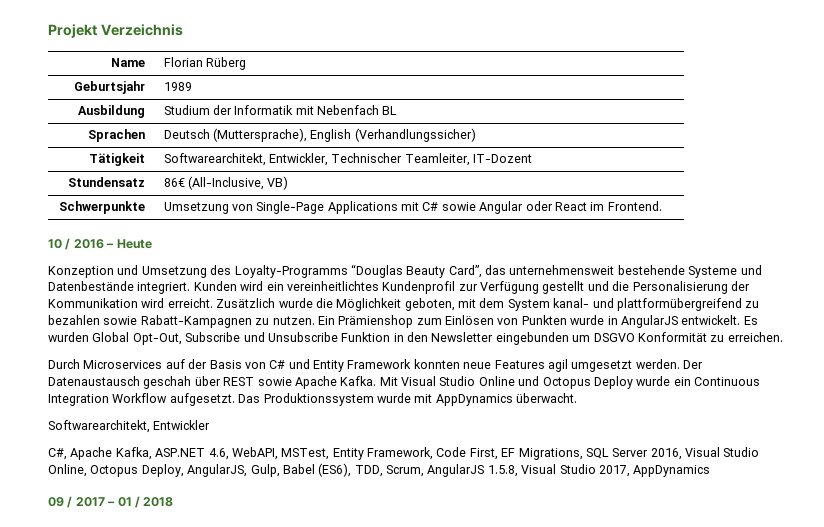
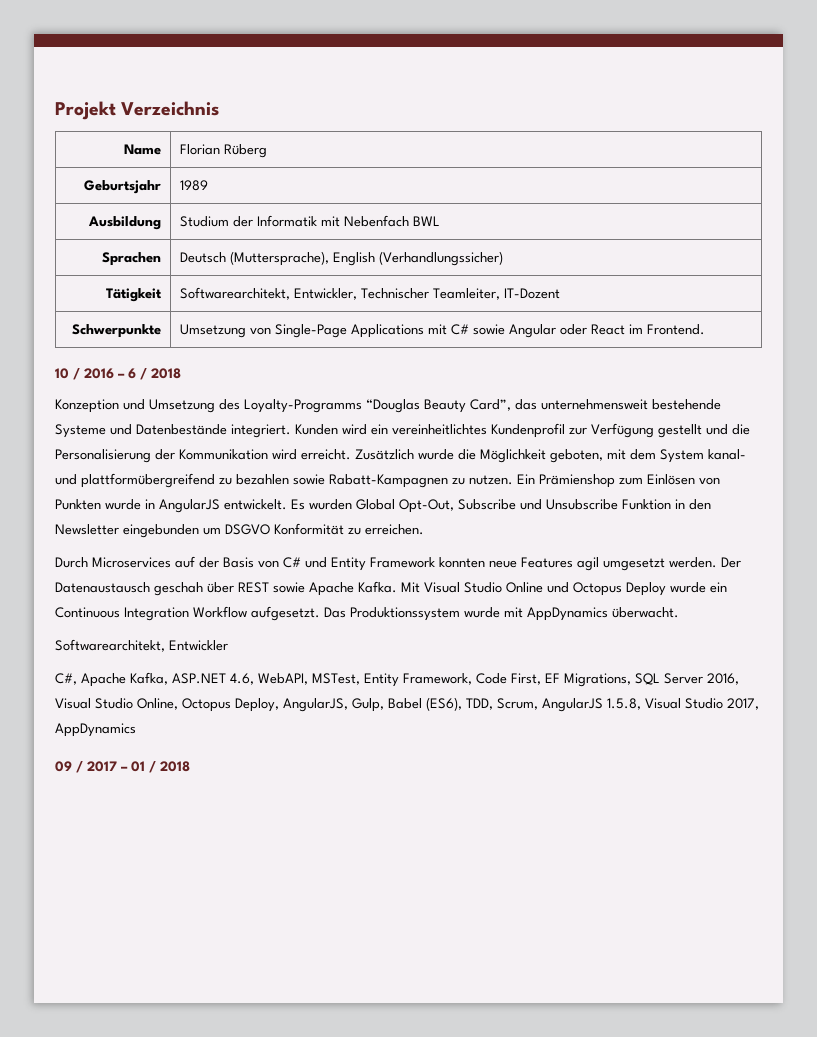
[382,106,398,115] BL -> [412,216,440,226] BWL
[68,177,146,187] [163,176,289,190] // Stundensatz | 86€ (All-Inclusive, VB) -> (560, 293) none
[116,239,152,249] Heute -> [128,368,181,380] 6 / 2018

